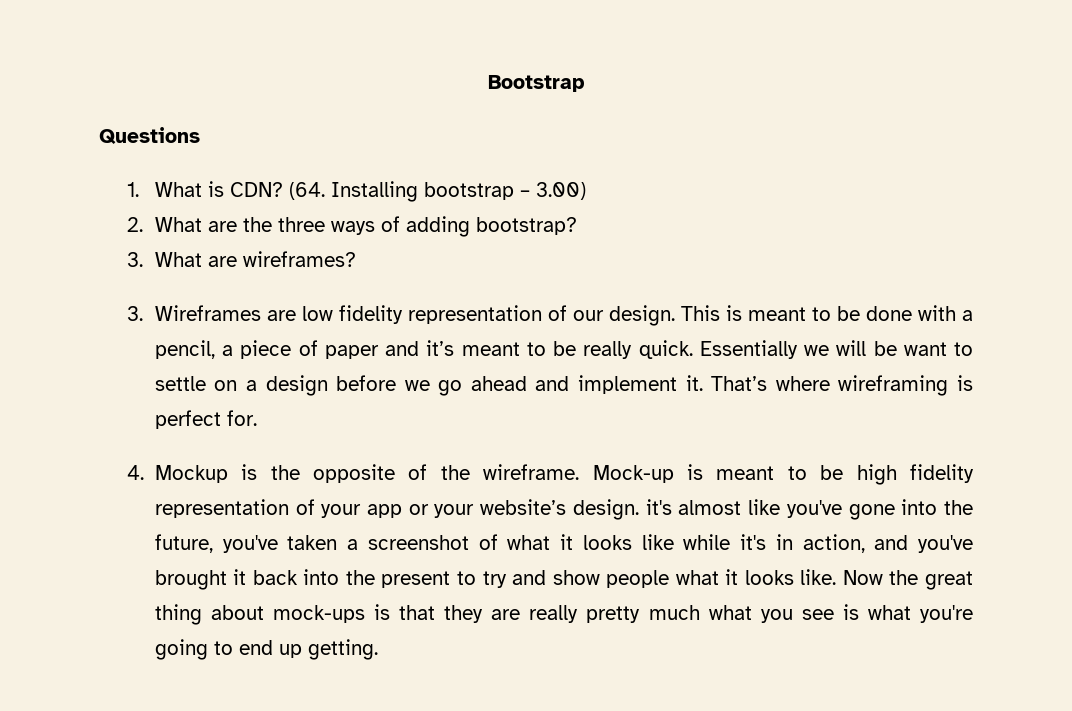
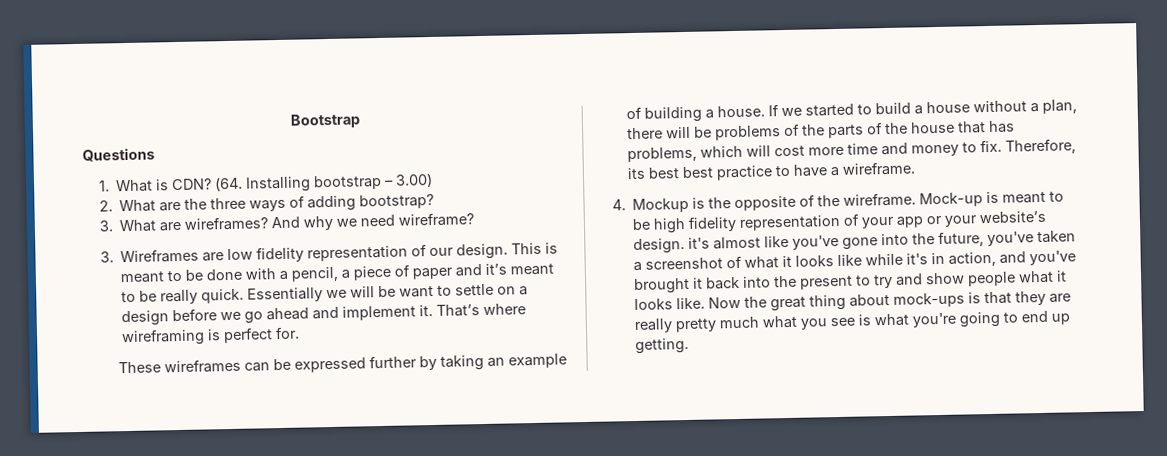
(356, 259) none -> [271,212,475,231] And why we need wireframe?
(257, 418) none -> [118,353,568,374] [626,99,1078,123] [627,120,1016,141] [627,138,1077,163] [627,161,917,181] // These wireframes can be expressed further by taking an example of building a house. If we started to build a house without a plan, there will be problems of the parts of the house that has problems, which will cost more time and money to fix. Therefore, its best best practice to have a wireframe.

